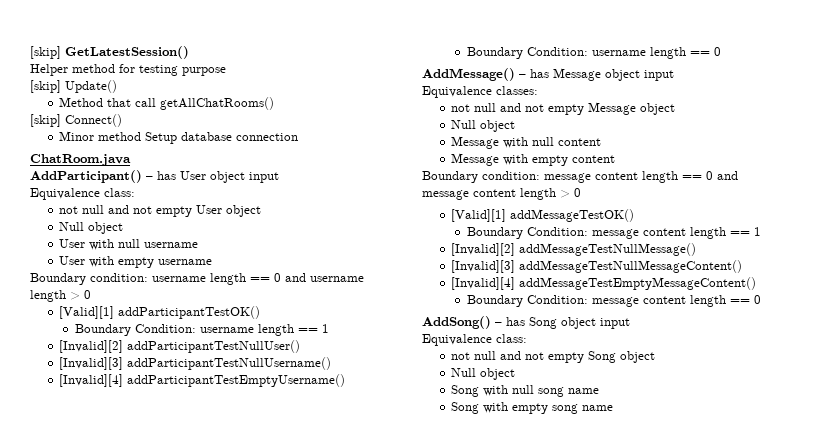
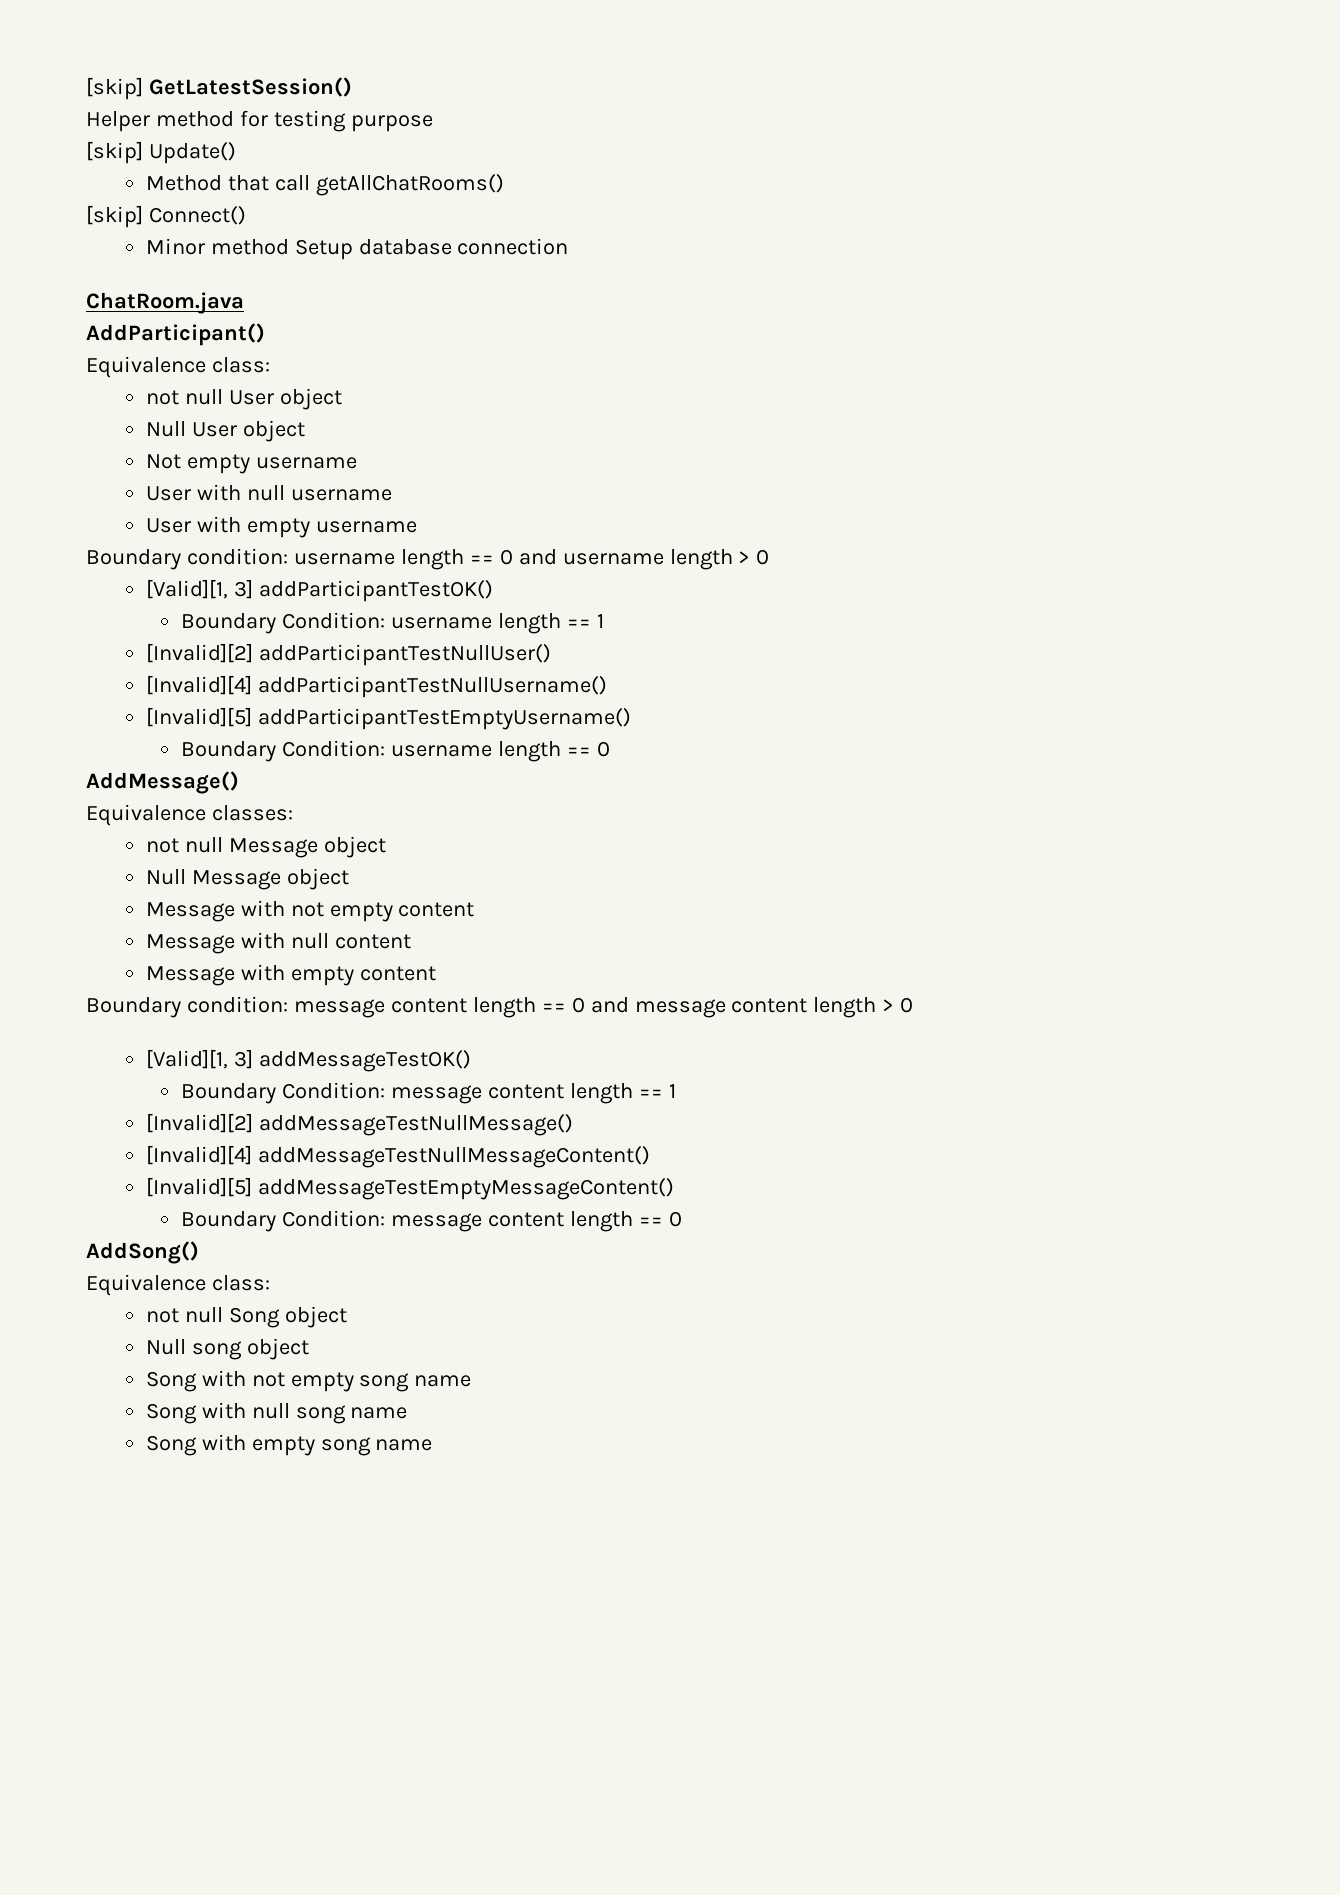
[146,171,279,183] [30,188,135,200] [59,205,193,217] – has User object input // Equivalence class: // not null and not empty -> [86,356,270,378] [145,389,223,405] // Equivalence class: // not null
[88,222,124,234] object -> [191,420,305,442] [145,454,357,474] User object // Not empty username
[59,306,115,319] [Valid][1] -> [145,579,253,599] [Valid][1, 3]
[59,357,124,370] [Invalid][3] -> [145,675,252,695] [Invalid][4]
[59,374,124,387] [Invalid][4] -> [145,707,252,727] [Invalid][5]
[519,68,674,81] – has Message object input -> (239, 782) none
[500,103,585,115] and not empty -> (223, 845) none
[480,120,516,132] object -> [191,868,349,890] [145,900,475,922] Message object // Message with not empty content
[451,209,507,222] [Valid][1] -> [145,1049,253,1069] [Valid][1, 3]
[451,260,516,273] [Invalid][3] -> [145,1145,252,1165] [Invalid][4]
[451,277,516,290] [Invalid][4] -> [145,1177,252,1197] [Invalid][5]
[495,317,630,329] [422,334,527,346] [451,351,585,363] – has Song object input // Equivalence class: // not null and not empty -> [86,1274,270,1296] [145,1307,223,1323] // Equivalence class: // not null
[480,368,516,380] object -> [191,1338,309,1360] [145,1370,472,1392] song object // Song with not empty song name

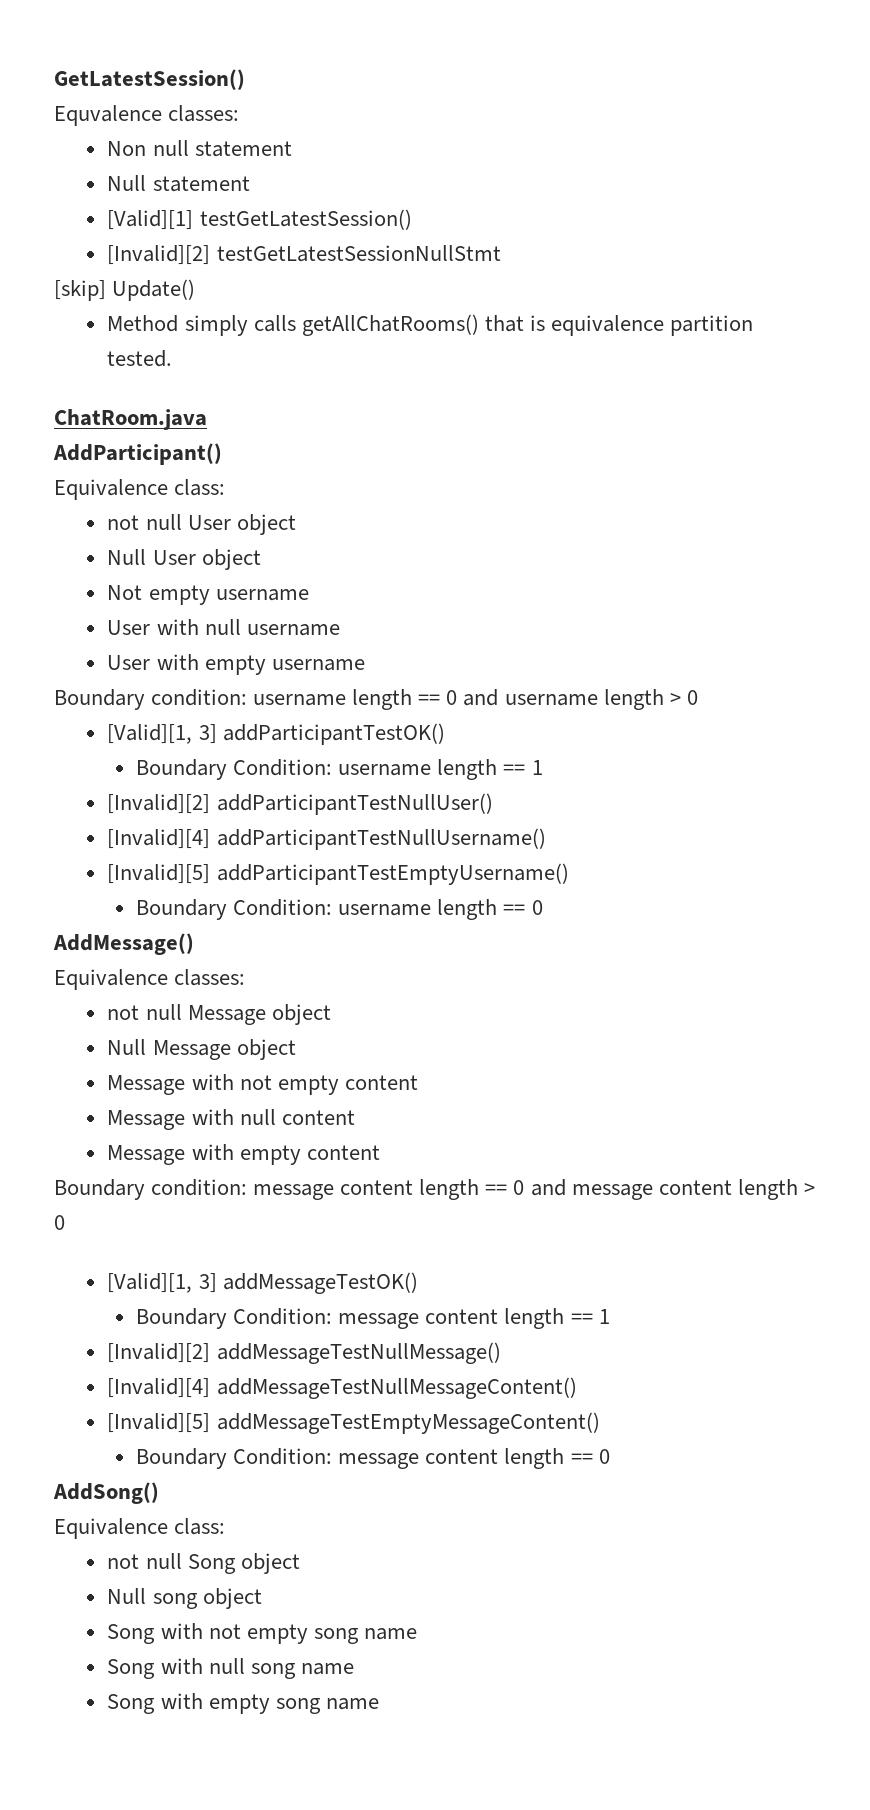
[86,77,143,100] [skip] -> (54, 79) none
[86,110,433,132] [86,141,236,164] [145,174,504,196] [86,205,246,228] [145,238,569,260] Helper method for testing purpose // [skip] Update() // Method that call getAllChatRooms() // [skip] Connect() // Minor method Setup database connection -> [54,105,240,126] [107,140,292,157] [107,175,250,192] [107,209,412,230] [107,245,501,265] [54,279,196,301] [107,314,753,336] [107,350,173,367] Equvalence classes: // Non null statement // Null statement // [Valid][1] testGetLatestSession() // [Invalid][2] testGetLatestSessionNullStmt // [skip] Update() // Method simply calls getAllChatRooms() that is equivalence partition tested.

